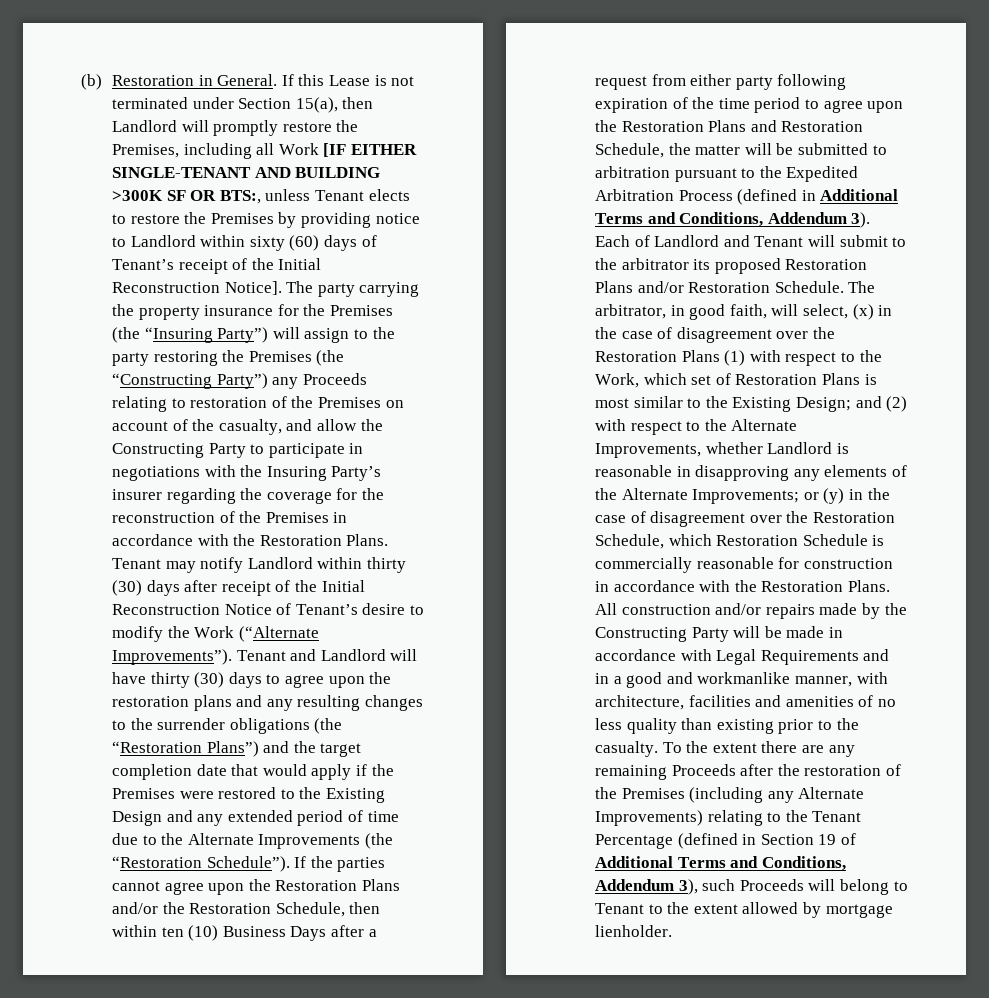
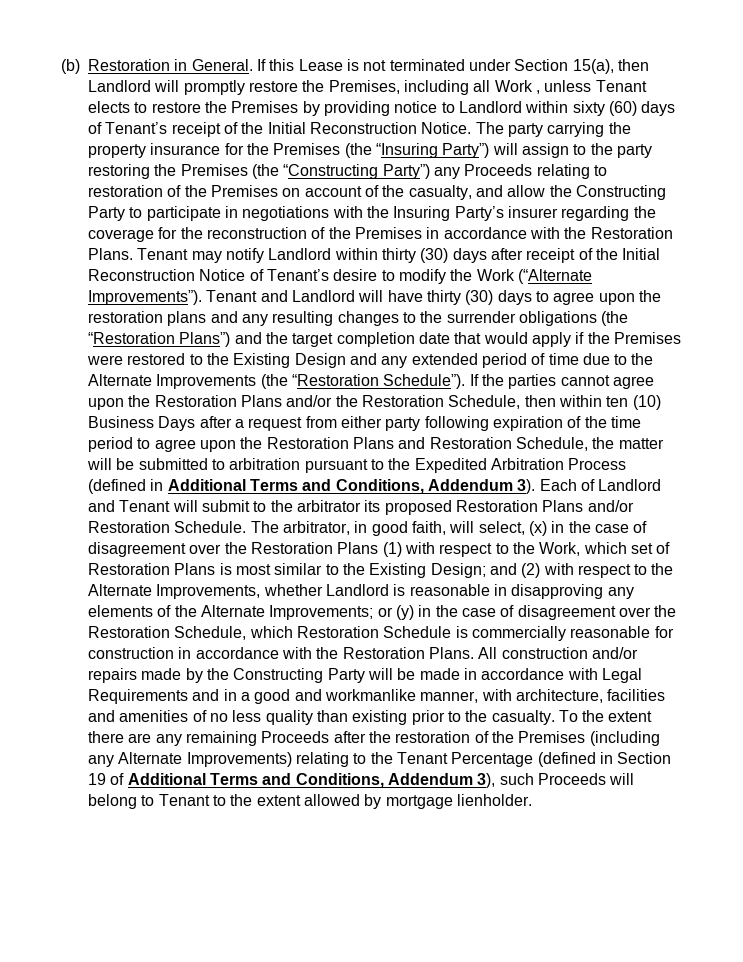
[323,143,418,157] [112,167,381,178] [112,190,261,204] [IF EITHER SINGLE-TENANT AND BUILDING >300K SF OR BTS:, -> [535,90,540,94] ,
[224,281,282,295] Notice]. -> [421,122,472,134] Notice.

